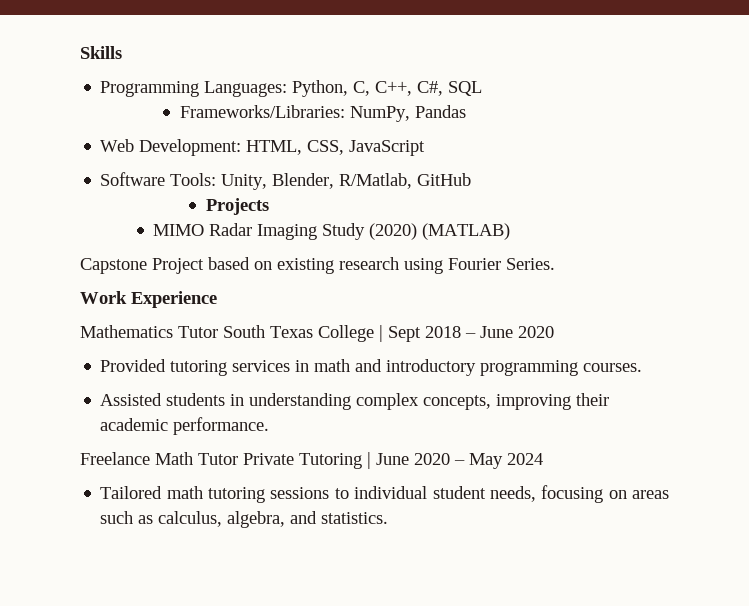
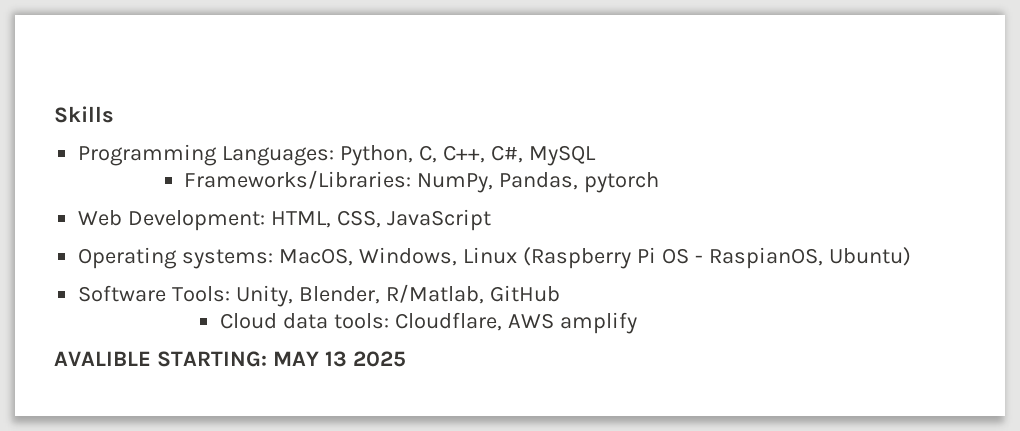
[448,81,483,96] SQL -> [528,145,596,166] MySQL
[414,105,466,118] Pandas -> [499,172,660,193] Pandas, pytorch
(426, 148) none -> [78,247,911,269] // Operating systems: MacOS, Windows, Linux (Raspberry Pi OS - RaspianOS, Ubuntu)
[206,198,270,215] [153,223,511,240] [80,257,555,274] [80,291,217,308] [80,325,554,342] [100,359,643,376] [100,393,610,410] [100,417,270,435] [80,452,543,469] [100,485,669,503] [100,511,389,528] Projects // MIMO Radar Imaging Study (2020) (MATLAB) // Capstone Project based on existing research using Fourier Series. // Work Experience // Mathematics Tutor South Texas College | Sept 2018 – June 2020 // Provided tutoring services in math and introductory programming courses. // Assisted students in understanding complex concepts, improving their academic performance. // Freelance Math Tutor Private Tutoring | June 2020 – May 2024 // Tailored math tutoring sessions to individual student needs, focusing on areas such as calculus, algebra, and statistics. -> [219,312,637,334] [54,351,406,367] Cloud data tools: Cloudflare, AWS amplify // AVALIBLE STARTING: MAY 13 2025

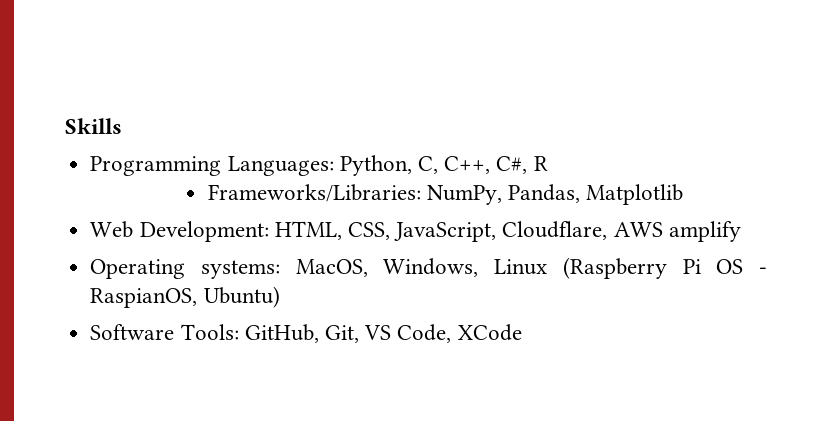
[528,145,596,166] MySQL -> [533,156,548,171] R
[584,172,660,193] pytorch -> [586,184,684,205] Matplotlib
[386,209,491,231] JavaScript -> [394,221,741,242] JavaScript, Cloudflare, AWS amplify
[236,284,560,307] [219,312,637,334] [54,351,406,367] Unity, Blender, R/Matlab, GitHub // Cloud data tools: Cloudflare, AWS amplify // AVALIBLE STARTING: MAY 13 2025 -> [244,324,522,343] GitHub, Git, VS Code, XCode

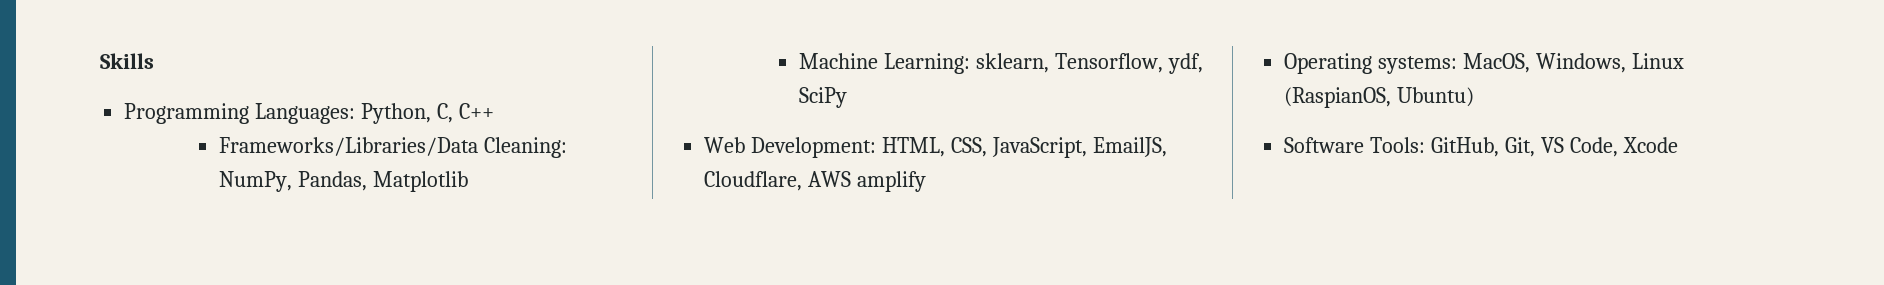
[444,156,548,174] [207,184,421,202] C++, C#, R // Frameworks/Libraries: -> [458,103,494,119] [218,137,567,158] C++ // Frameworks/Libraries/Data Cleaning:
(684, 194) none -> [798,53,1203,74] [798,87,847,108] // Machine Learning: sklearn, Tensorflow, ydf, SciPy
(497, 232) none -> [1092,137,1167,157] EmailJS,
[562,257,767,279] [90,288,198,308] (Raspberry Pi OS - RaspianOS, -> [1284,87,1392,108] (RaspianOS,
[457,324,522,341] XCode -> [1622,137,1678,153] Xcode

